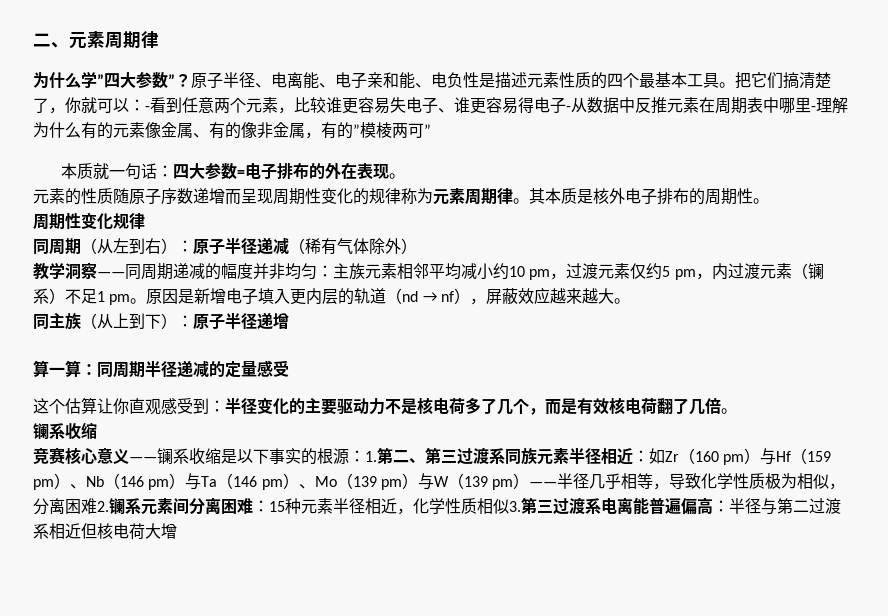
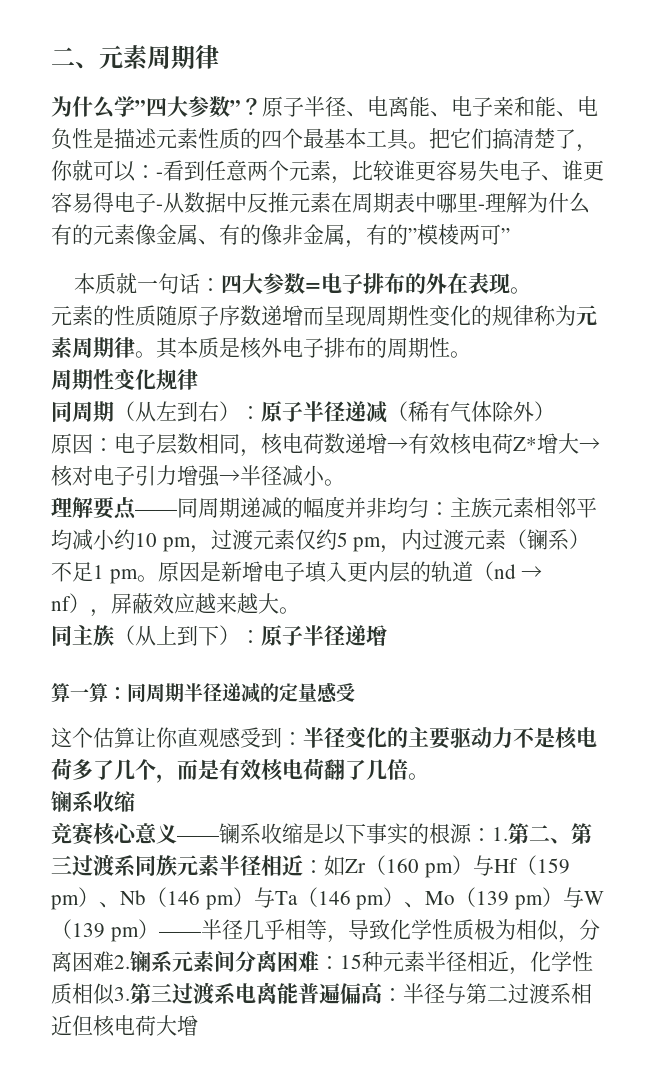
[33,262,97,280] 教学洞察 -> [51,433,600,457] [51,465,345,487] [51,496,137,520] 原因：电子层数相同，核电荷数递增→有效核电荷Z*增大→核对电子引力增强→半径减小。 // 理解要点

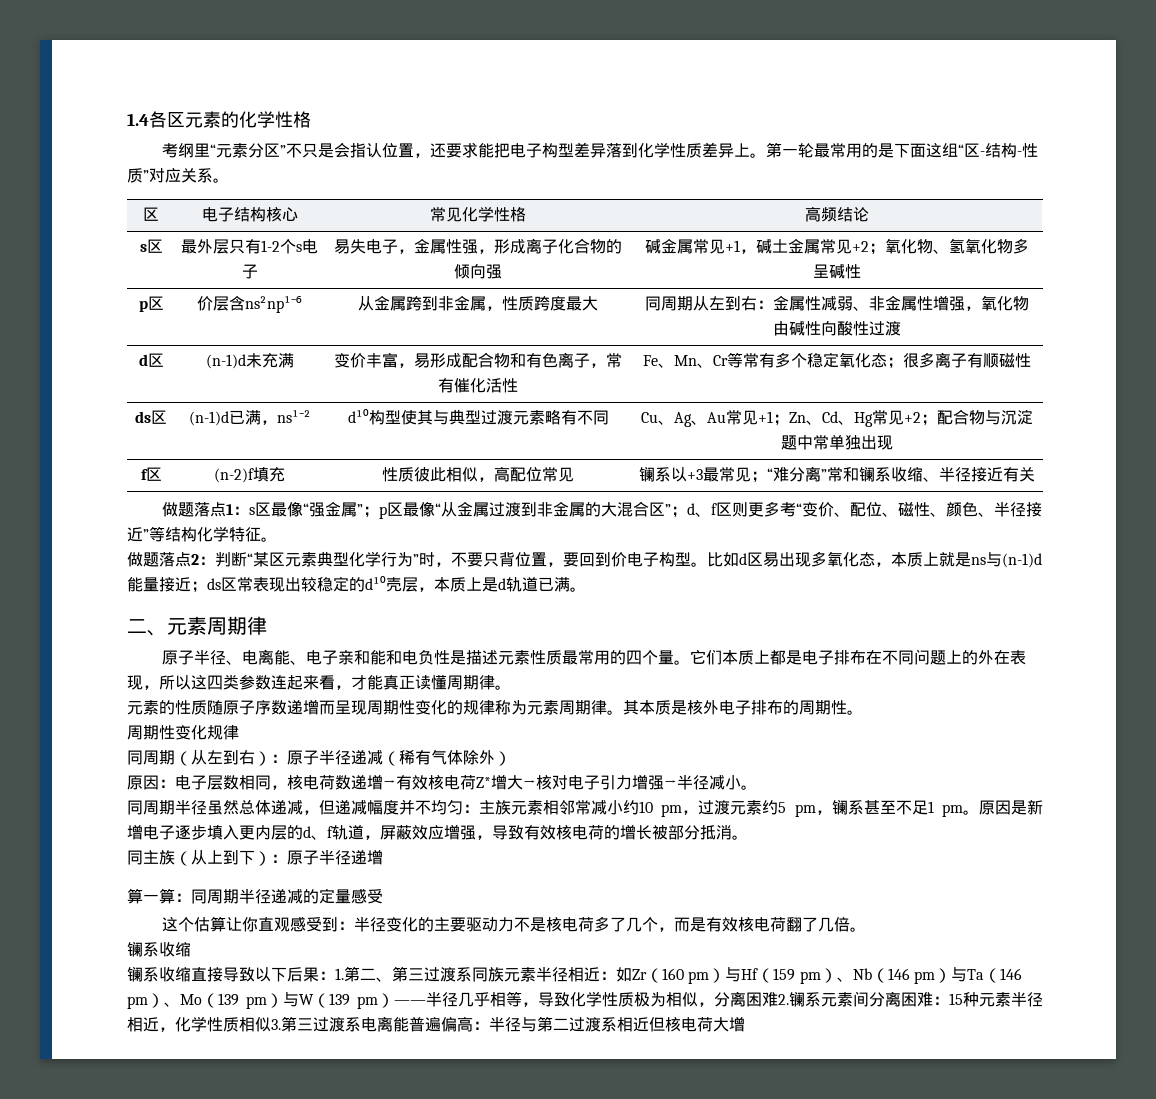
[51,45,219,69] [51,96,262,119] 二、元素周期律 // 为什么学”四大参数”？ -> [127,111,311,128] [162,142,1039,158] [127,168,229,183] [143,207,159,221] [201,207,298,222] [430,206,526,222] [805,206,869,222] [139,239,163,253] [181,239,318,254] [241,264,258,279] [334,238,622,254] [454,264,502,279] [645,238,1029,255] [813,264,861,279] [138,296,164,312] [197,296,302,313] [358,296,598,311] [645,295,1029,311] [773,320,901,336] [138,353,164,367] [205,353,294,369] [334,352,622,368] [438,378,518,393] [643,352,1031,369] [135,410,167,424] [188,410,311,426] [347,409,609,425] [641,409,1033,427] [781,434,893,450] [140,467,162,481] [214,467,285,483] [382,466,574,482] [639,466,1035,483] [162,501,1043,519] [127,526,277,542] [127,551,1042,568] [127,576,586,593] [127,616,267,636] 1.4各区元素的化学性格 // 考纲里“元素分区”不只是会指认位置，还要求能把电子构型差异落到化学性质差异上。第一轮最常用的是下面这组“区-结构-性质”对应关系。 // 区 | 电子结构核心 | 常见化学性格 | 高频结论 // s区 | 最外层只有1-2个s电子 | 易失电子，金属性强，形成离子化合物的倾向强 | 碱金属常见+1，碱土金属常见+2；氧化物、氢氧化物多呈碱性 // p区 | 价层含ns²np¹⁻⁶ | 从金属跨到非金属，性质跨度最大 | 同周期从左到右：金属性减弱、非金属性增强，氧化物由碱性向酸性过渡 // d区 | (n-1)d未充满 | 变价丰富，易形成配合物和有色离子，常有催化活性 | Fe、Mn、Cr等常有多个稳定氧化态；很多离子有顺磁性 // ds区 | (n-1)d已满，ns¹⁻² | d¹⁰构型使其与典型过渡元素略有不同 | Cu、Ag、Au常见+1；Zn、Cd、Hg常见+2；配合物与沉淀题中常单独出现 // f区 | (n-2)f填充 | 性质彼此相似，高配位常见 | 镧系以+3最常见；“难分离”常和镧系收缩、半径接近有关 // 做题落点1：s区最像“强金属”；p区最像“从金属过渡到非金属的大混合区”；d、f区则更多考“变价、配位、磁性、颜色、半径接近”等结构化学特征。 // 做题落点2：判断“某区元素典型化学行为”时，不要只背位置，要回到价电子构型。比如d区易出现多氧化态，本质上就是ns与(n-1)d能量接近；ds区常表现出较稳定的d¹⁰壳层，本质上是d轨道已满。 // 二、元素周期律 //
[556,111,577,117] 、 -> [386,650,403,665] 和
[240,128,597,152] [51,160,604,184] [51,192,590,214] [51,224,510,248] [74,272,511,294] 的四个最基本工具。把它们搞清楚了，你就可以：-看到任意两个元素，比较谁更容易失电子、谁更容易得电子-从数据中反推元素在周期表中哪里-理解为什么有的元素像金属、有的像非金属，有的”模棱两可” // 本质就一句话：四大参数=电子排布的外在表现 -> [562,649,1027,665] [127,674,495,690] 最常用的四个量。它们本质上都是电子排布在不同问题上的外在表现，所以这四类参数连起来看，才能真正读懂周期律
[51,496,387,520] 理解要点——同周期递减的幅度并非 -> [127,799,431,815] 同周期半径虽然总体递减，但递减幅度并不
[576,497,597,518] [51,529,72,550] 平均 -> [575,800,591,815] 常
[294,529,316,550] 仅 -> (763, 807) none
[401,529,591,550] 内过渡元素（镧系） -> [831,799,896,815] 镧系甚至
(305, 572) none -> [175,825,207,840] 逐步
[430,561,543,582] [51,593,279,617] 轨道（nd → nf），屏蔽效应越来越大 -> [303,824,732,840] d、f轨道，屏蔽效应增强，导致有效核电荷的增长被部分抵消
[51,822,472,846] 竞赛核心意义——镧系收缩是以下事实的根源 -> [127,966,319,982] 镧系收缩直接导致以下后果

